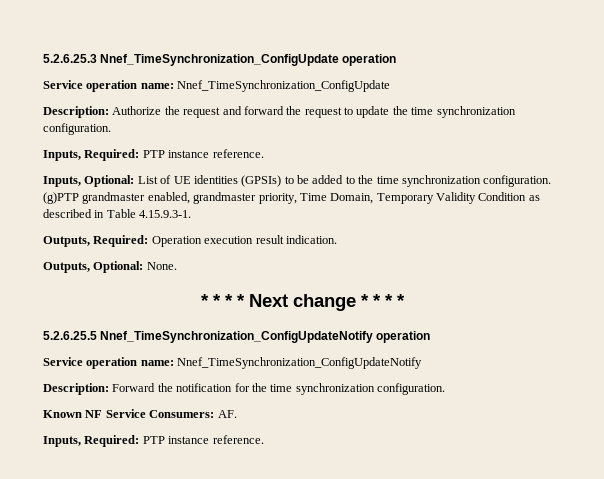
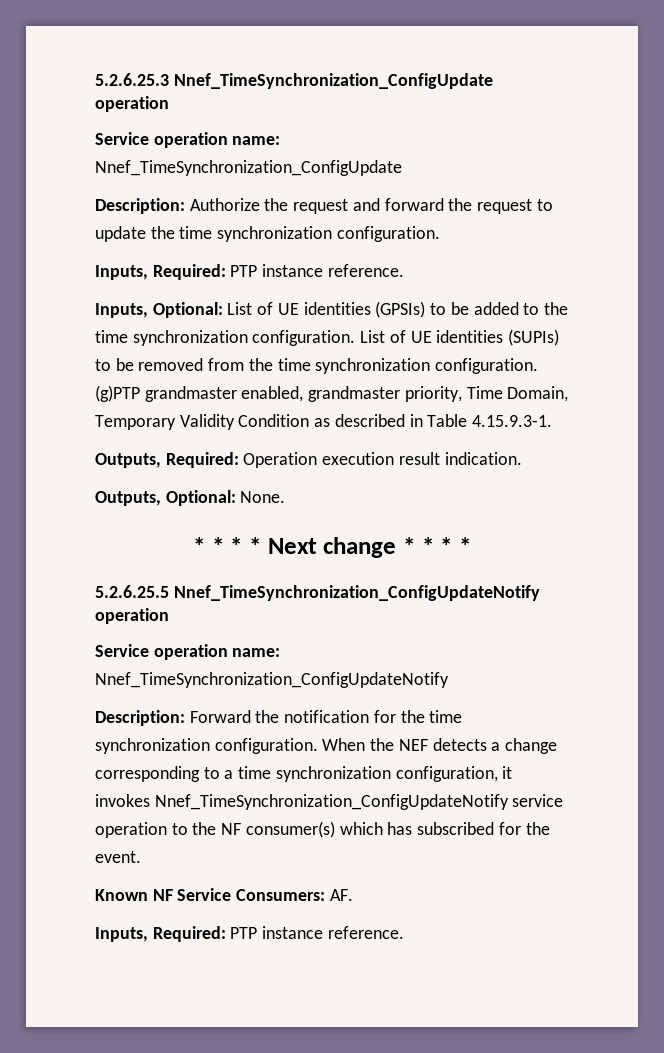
(552, 181) none -> [360,329,560,346] [95,358,539,374] List of UE identities (SUPIs) to be removed from the time synchronization configuration.
(445, 389) none -> [322,738,558,754] [95,766,513,782] [95,794,564,810] [95,821,550,838] [95,851,141,863] When the NEF detects a change corresponding to a time synchronization configuration, it invokes Nnef_TimeSynchronization_ConfigUpdateNotify service operation to the NF consumer(s) which has subscribed for the event.

